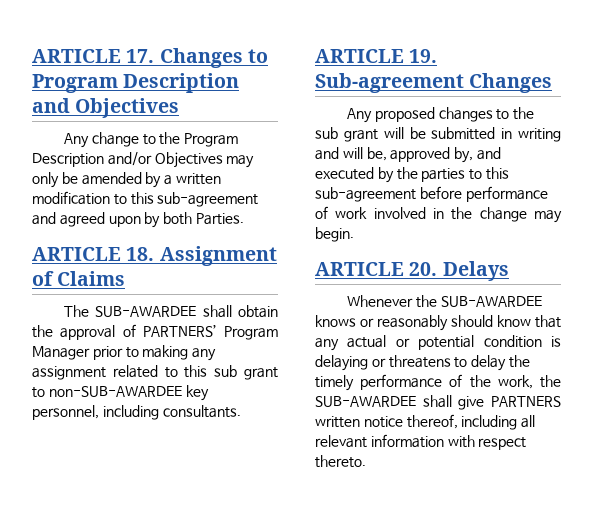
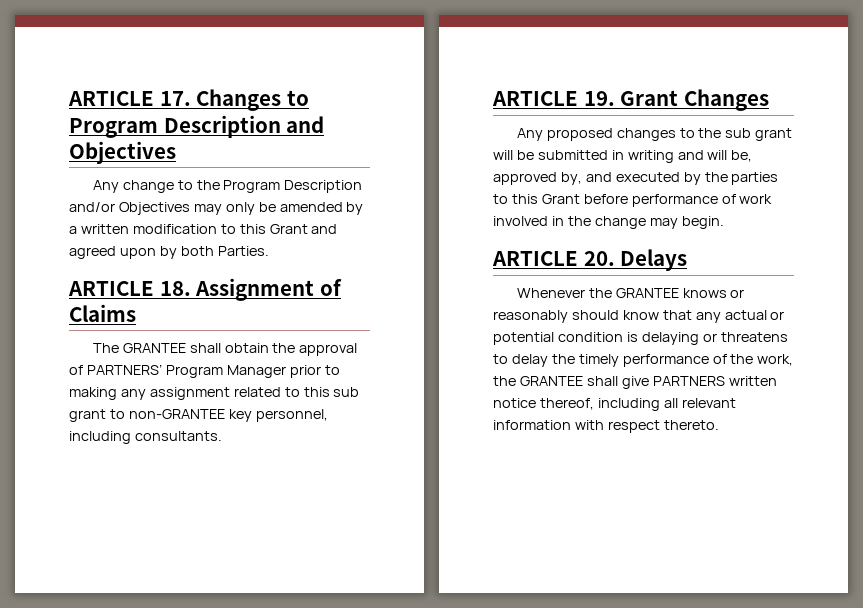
[157,192,259,207] sub-agreement -> [269,224,308,234] Grant
[95,306,197,317] SUB-AWARDEE -> [122,343,186,353] GRANTEE
[48,386,182,397] non-SUB-AWARDEE -> [128,409,225,419] non-GRANTEE
[315,73,464,93] Sub-agreement -> [620,90,679,106] Grant
[315,187,416,202] sub-agreement -> [541,194,580,204] Grant
[440,296,542,307] SUB-AWARDEE -> [615,288,679,298] GRANTEE
[315,396,416,407] SUB-AWARDEE -> [519,376,583,386] GRANTEE

